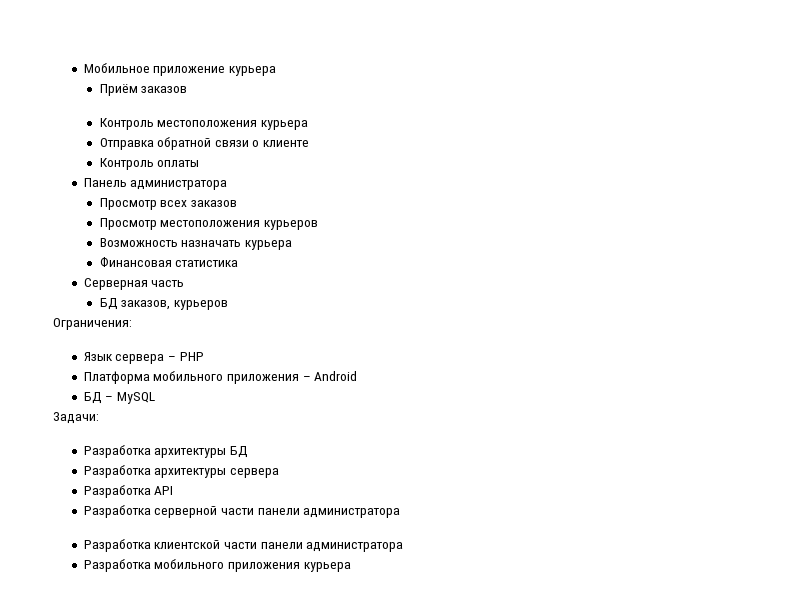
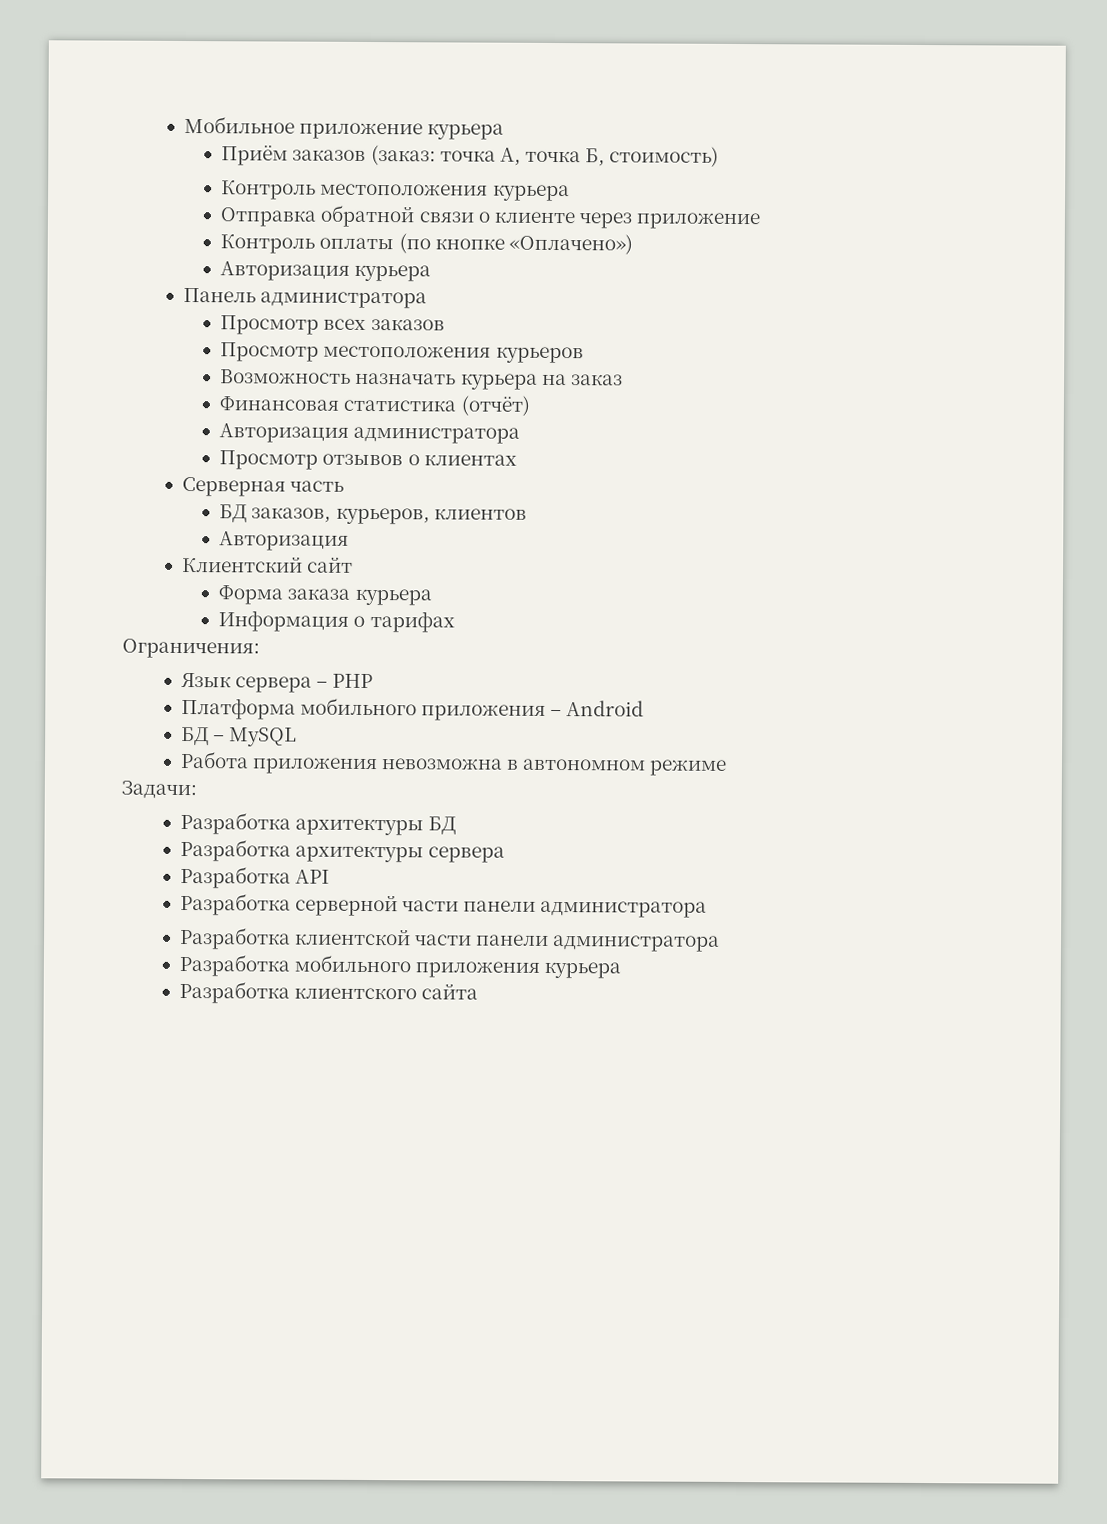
(188, 89) none -> [370,144,720,167] (заказ: точка А, точка Б, стоимость)
(310, 143) none -> [579,212,761,230] через приложение
(200, 163) none -> [398,233,633,255] [220,261,432,282] (по кнопке «Оплачено») // Авторизация курьера
(292, 245) none -> [541,373,623,386] на заказ
[83,278,185,290] [99,298,228,310] // Серверная часть // БД заказов, курьеров -> [460,395,530,416] [219,423,521,444] [219,450,517,470] [181,476,344,497] [219,504,527,525] [219,531,350,551] [181,555,353,573] [218,585,432,606] [218,610,455,633] (отчёт) // Авторизация администратора // Просмотр отзывов о клиентах // Серверная часть // БД заказов, курьеров, клиентов // Авторизация // Клиентский сайт // Форма заказа курьера // Информация о тарифах
(155, 398) none -> [179,750,728,776] // Работа приложения невозможна в автономном режиме
(351, 567) none -> [178,980,478,1004] // Разработка клиентского сайта

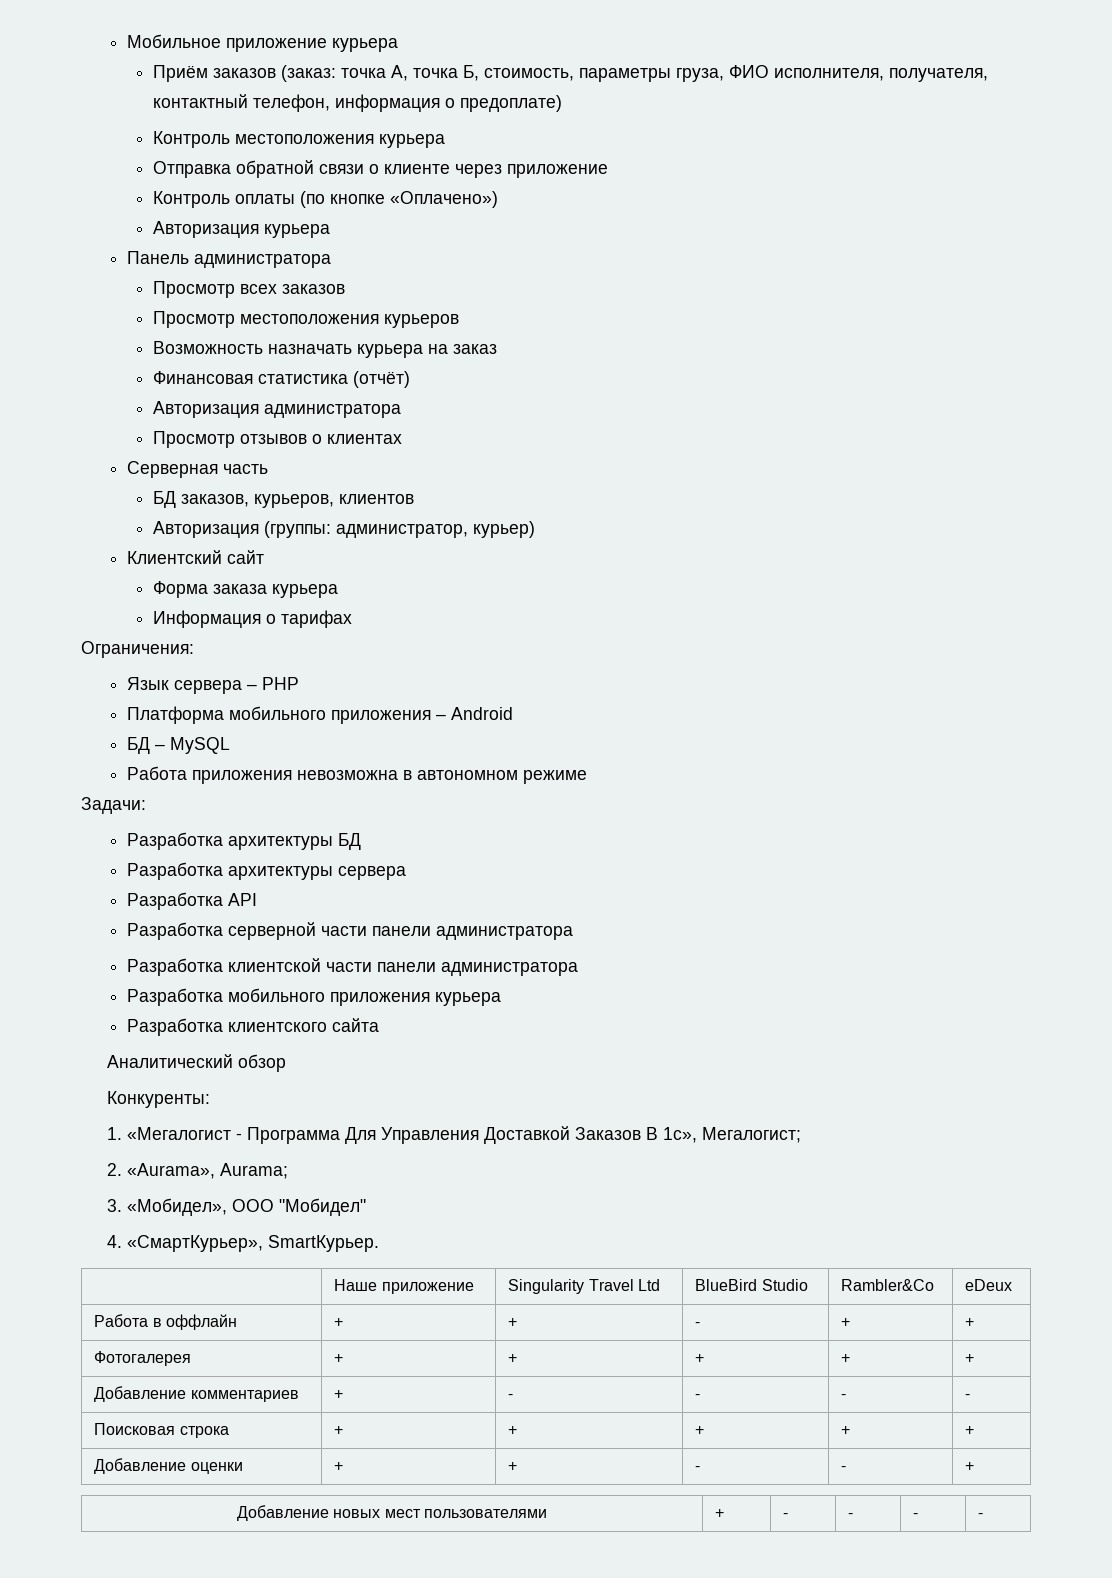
[609,146,720,167] стоимость) -> [483,65,988,82] [152,94,562,112] стоимость, параметры груза, ФИО исполнителя, получателя, контактный телефон, информация о предоплате)
(350, 541) none -> [263,521,535,538] (группы: администратор, курьер)
(478, 991) none -> [107,1054,287,1072] [107,1091,211,1108] [107,1126,802,1144] [107,1163,289,1179] [107,1198,367,1216] [107,1235,380,1252] [334,1279,474,1294] [508,1279,661,1294] [695,1279,808,1291] [841,1279,935,1291] [965,1279,1013,1291] [94,1314,238,1330] [334,1318,344,1327] [508,1318,518,1327] [695,1322,701,1327] [841,1318,851,1327] [965,1318,975,1327] [94,1351,192,1366] [334,1354,344,1363] [508,1354,518,1363] [695,1354,705,1363] [841,1354,851,1363] [965,1354,975,1363] [94,1386,299,1402] [334,1390,344,1399] [508,1394,514,1399] [695,1394,701,1399] [841,1394,847,1399] [965,1394,971,1399] [94,1423,229,1438] [334,1426,344,1435] [508,1426,518,1435] [695,1426,705,1435] [841,1426,851,1435] [965,1426,975,1435] [94,1458,243,1474] [334,1462,344,1471] [508,1462,518,1471] [695,1466,701,1471] [841,1466,847,1471] [965,1462,975,1471] [237,1505,547,1521] [715,1509,725,1518] [783,1513,789,1518] [848,1513,854,1518] [913,1513,919,1518] [978,1513,984,1518] // Аналитический обзор // Конкуренты: // 1. «Мегалогист - Программа Для Управления Доставкой Заказов В 1с», Мегалогист; // 2. «Aurama», Aurama; // 3. «Мобидел», ООО "Мобидел" // 4. «СмартКурьер», SmartКурьер. // | Наше приложение | Singularity Travel Ltd | BlueBird Studio | Rambler&Co | eDeux // Работа в оффлайн | + | + | - | + | + // Фотогалерея | + | + | + | + | + // Добавление комментариев | + | - | - | - | - // Поисковая строка | + | + | + | + | + // Добавление оценки | + | + | - | - | + // Добавление новых мест пользователями | + | - | - | - | -

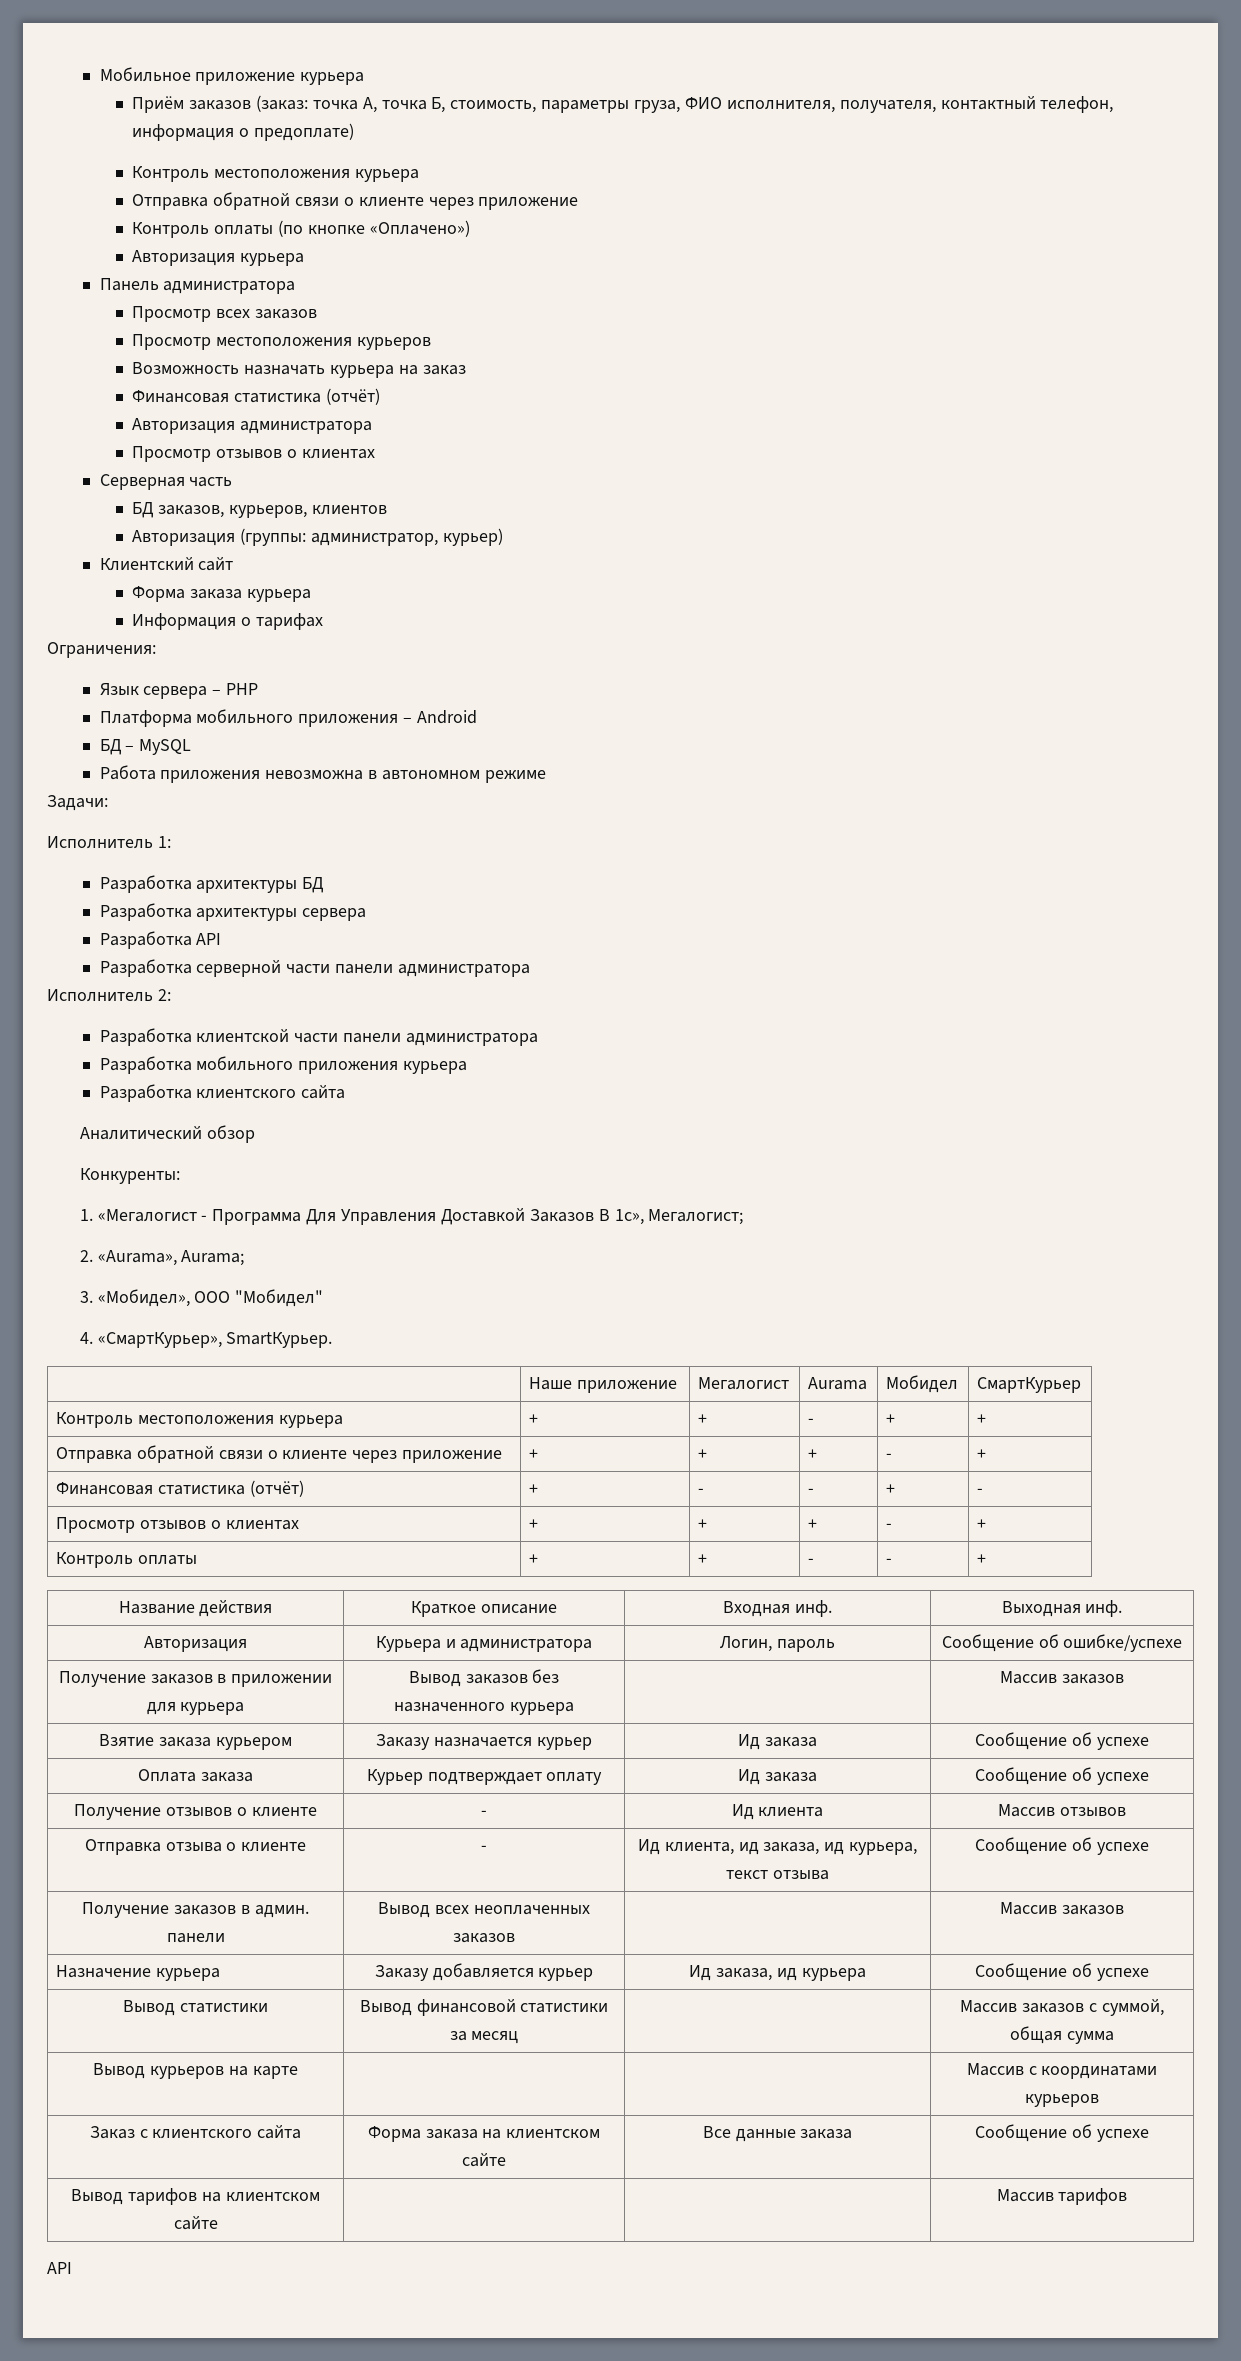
(146, 805) none -> [47,836,171,849] // Исполнитель 1:
(573, 933) none -> [47,989,171,1002] // Исполнитель 2:
[508,1279,661,1294] [695,1279,808,1291] [841,1279,935,1291] [965,1279,1013,1291] [94,1314,238,1330] Singularity Travel Ltd | BlueBird Studio | Rambler&Co | eDeux // Работа в оффлайн -> [698,1377,790,1390] [808,1377,868,1390] [886,1375,959,1393] [977,1377,1082,1393] [56,1412,343,1428] Мегалогист | Aurama | Мобидел | СмартКурьер // Контроль местоположения курьера
[94,1351,192,1366] [334,1354,344,1363] [508,1354,518,1363] [695,1354,705,1363] [841,1354,851,1363] [965,1354,975,1363] [94,1386,299,1402] [334,1390,344,1399] [508,1394,514,1399] [695,1394,701,1399] [841,1394,847,1399] Фотогалерея | + | + | + | + | + // Добавление комментариев | + | - | - | - -> [56,1445,503,1463] [529,1449,539,1459] [698,1449,708,1459] [808,1449,818,1459] [886,1453,893,1459] [977,1449,987,1459] [56,1480,304,1497] [529,1484,539,1494] [698,1488,705,1494] [808,1488,815,1494] [886,1484,896,1494] Отправка обратной связи о клиенте через приложение | + | + | + | - | + // Финансовая статистика (отчёт) | + | - | - | +
[94,1423,229,1438] [334,1426,344,1435] [508,1426,518,1435] [695,1426,705,1435] [841,1426,851,1435] [965,1426,975,1435] [94,1458,243,1474] Поисковая строка | + | + | + | + | + // Добавление оценки -> [56,1517,299,1533] [529,1519,539,1529] [698,1519,708,1529] [808,1519,818,1529] [886,1523,893,1529] [977,1519,987,1529] [56,1552,197,1568] Просмотр отзывов о клиентах | + | + | + | - | + // Контроль оплаты
[237,1505,547,1521] [715,1509,725,1518] [783,1513,789,1518] [848,1513,854,1518] [913,1513,919,1518] [978,1513,984,1518] Добавление новых мест пользователями | + | - | - | - | - -> [118,1600,273,1617] [411,1601,557,1617] [723,1600,832,1617] [1001,1600,1123,1617] [144,1636,247,1652] [375,1636,593,1652] [720,1636,835,1652] [941,1634,1183,1652] [58,1671,333,1687] [146,1702,245,1715] [408,1669,560,1687] [394,1702,574,1715] [1000,1671,1124,1684] [99,1734,292,1750] [376,1734,592,1750] [738,1734,817,1750] [975,1732,1149,1750] [138,1769,253,1782] [366,1769,603,1785] [738,1769,817,1785] [975,1767,1149,1785] [74,1804,317,1820] [481,1810,487,1816] [731,1804,824,1820] [998,1804,1126,1817] [84,1839,307,1855] [481,1845,487,1851] [637,1839,918,1855] [726,1870,829,1880] [975,1837,1149,1855] [82,1902,309,1918] [166,1933,225,1943] [378,1902,590,1918] [453,1933,515,1943] [1000,1902,1124,1915] [56,1965,220,1981] [374,1963,594,1981] [689,1965,866,1981] [975,1963,1149,1981] [123,2000,268,2016] [359,1999,609,2016] [449,2031,519,2044] [960,1999,1164,2016] [1010,2026,1114,2044] [93,2063,298,2079] [966,2063,1158,2079] [1025,2094,1099,2107] [89,2125,302,2139] [367,2126,601,2142] [462,2153,506,2167] [702,2126,853,2142] [975,2124,1149,2142] [71,2188,320,2205] [173,2216,218,2230] [996,2188,1128,2205] [47,2262,72,2274] Название действия | Краткое описание | Входная инф. | Выходная инф. // Авторизация | Курьера и администратора | Логин, пароль | Сообщение об ошибке/успехе // Получение заказов в приложении для курьера | Вывод заказов без назначенного курьера | | Массив заказов // Взятие заказа курьером | Заказу назначается курьер | Ид заказа | Сообщение об успехе // Оплата заказа | Курьер подтверждает оплату | Ид заказа | Сообщение об успехе // Получение отзывов о клиенте | - | Ид клиента | Массив отзывов // Отправка отзыва о клиенте | - | Ид клиента, ид заказа, ид курьера, текст отзыва | Сообщение об успехе // Получение заказов в админ. панели | Вывод всех неоплаченных заказов | | Массив заказов // Назначение курьера | Заказу добавляется курьер | Ид заказа, ид курьера | Сообщение об успехе // Вывод статистики | Вывод финансовой статистики за месяц | | Массив заказов с суммой, общая сумма // Вывод курьеров на карте | | | Массив с координатами курьеров // Заказ с клиентского сайта | Форма заказа на клиентском сайте | Все данные заказа | Сообщение об успехе // Вывод тарифов на клиентском сайте | | | Массив тарифов // API

